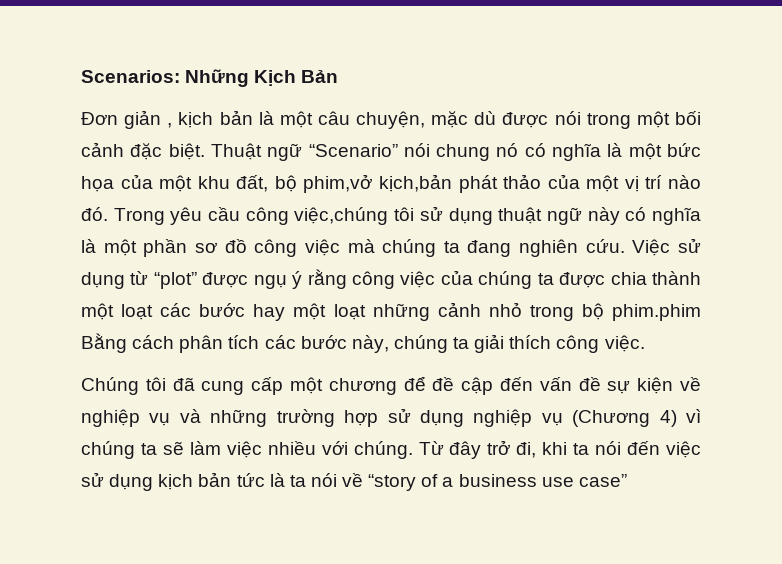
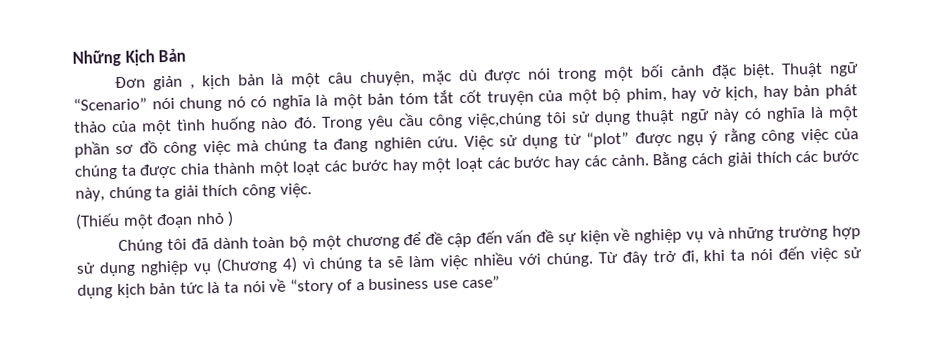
[81,70,180,83] Scenarios: -> (72, 58) none
[666,143,701,157] [81,174,452,193] bức họa của một khu đất, bộ phim,vở kịch,bản -> [367,84,821,106] bản tóm tắt cốt truyện của một bộ phim, hay vở kịch, hay bản
[624,175,663,192] vị trí -> [176,116,257,134] tình huống
[372,302,701,321] [81,333,260,353] những cảnh nhỏ trong bộ phim.phim Bằng cách phân tích -> [486,151,792,171] các bước hay các cảnh. Bằng cách giải thích
(645, 343) none -> [75,210,235,230] // (Thiếu một đoạn nhỏ )
[201,377,284,395] cung cấp -> [212,236,309,251] dành toàn bộ

